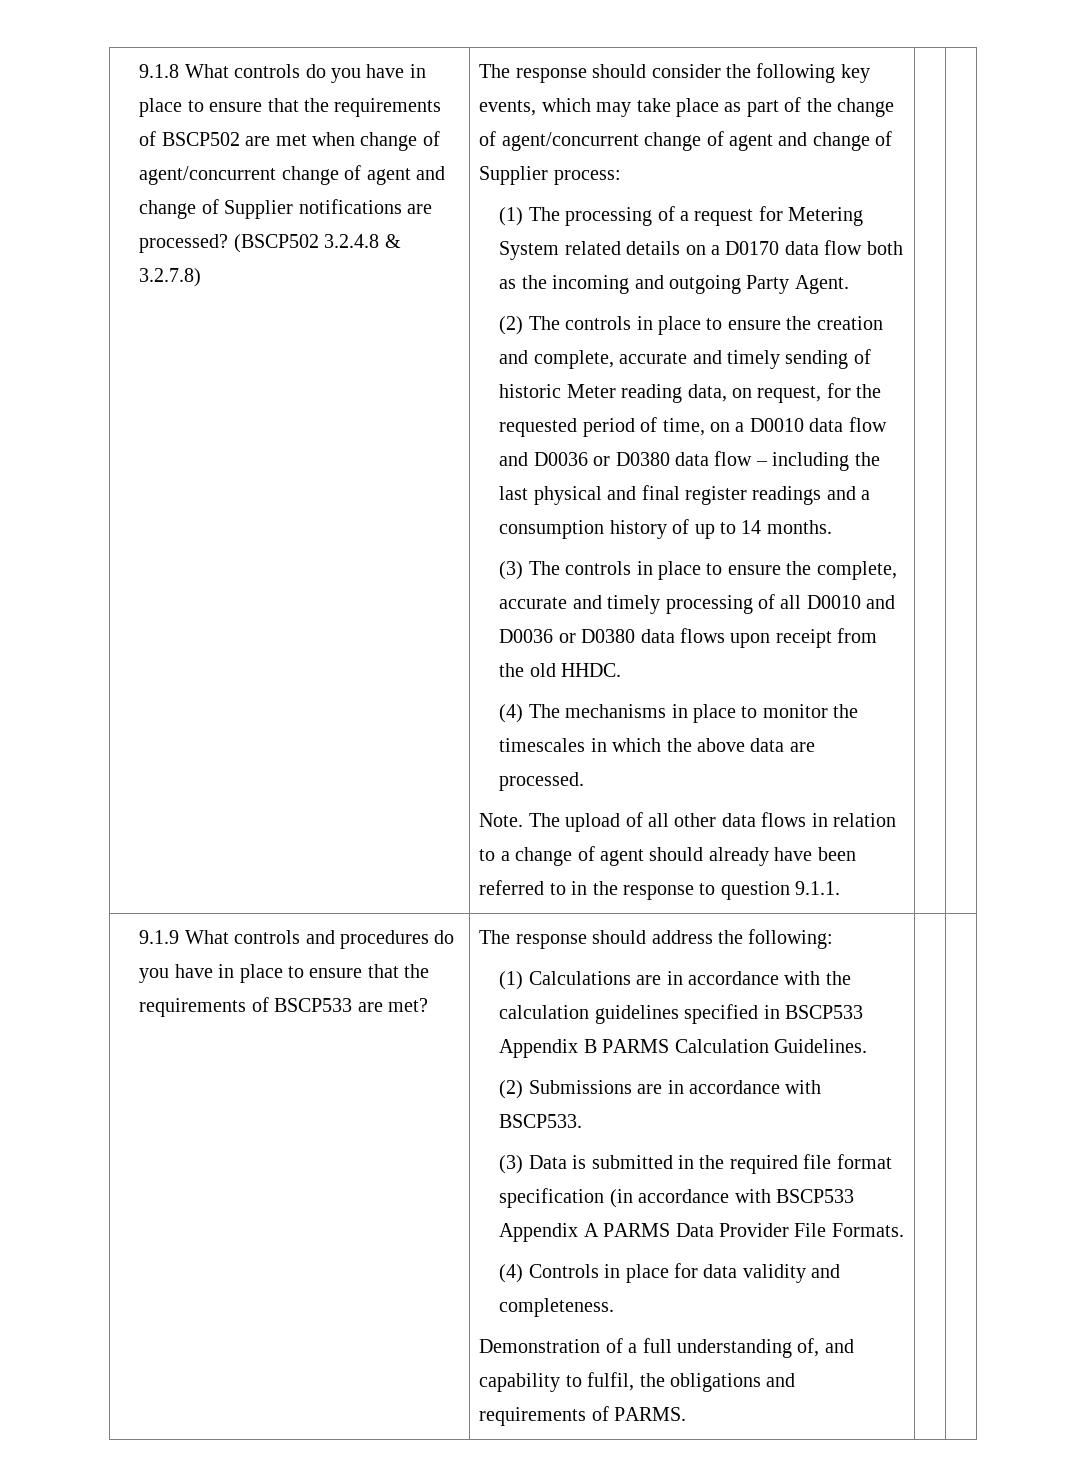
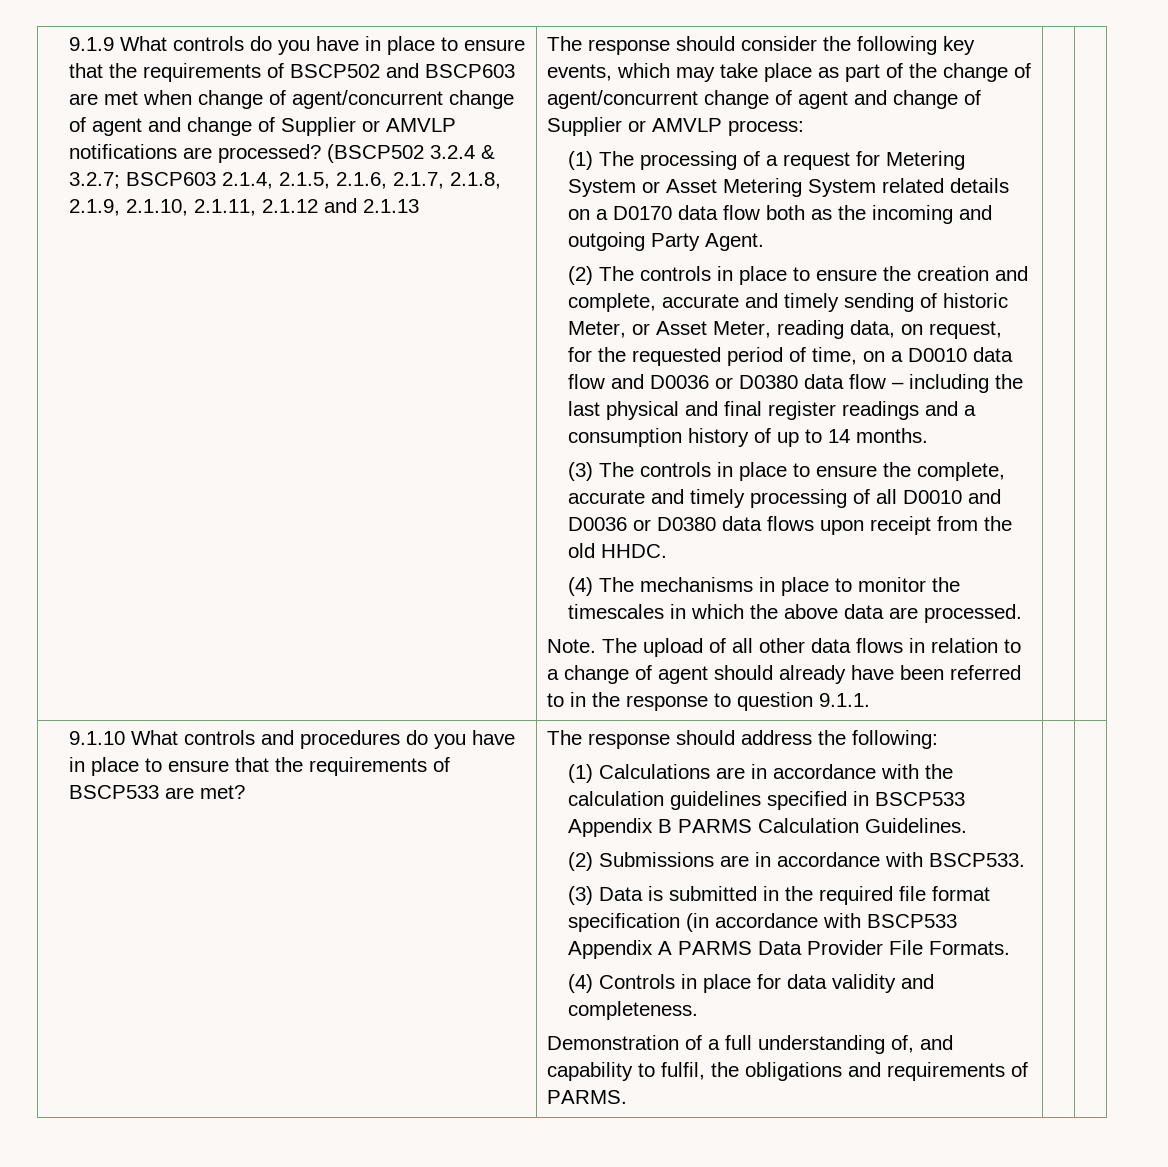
[139,64,180,78] 9.1.8 -> [69,37,115,51] 9.1.9
(240, 139) none -> [386,63,516,78] and BSCP603
(294, 209) none -> [362,118,457,132] or AMVLP
[324,234,401,248] [139,268,202,287] 3.2.4.8 & 3.2.7.8) -> [430,145,496,159] [69,172,502,189] [69,198,420,216] 3.2.4 & 3.2.7; BSCP603 2.1.4, 2.1.5, 2.1.6, 2.1.7, 2.1.8, 2.1.9, 2.1.10, 2.1.11, 2.1.12 and 2.1.13
(549, 175) none -> [628,118,723,132] or AMVLP
(560, 250) none -> [642,178,877,197] or Asset Metering System
[566,384,616,398] Meter -> [568,321,772,338] Meter, or Asset Meter,
[139,930,180,944] 9.1.9 -> [69,731,126,745] 9.1.10

